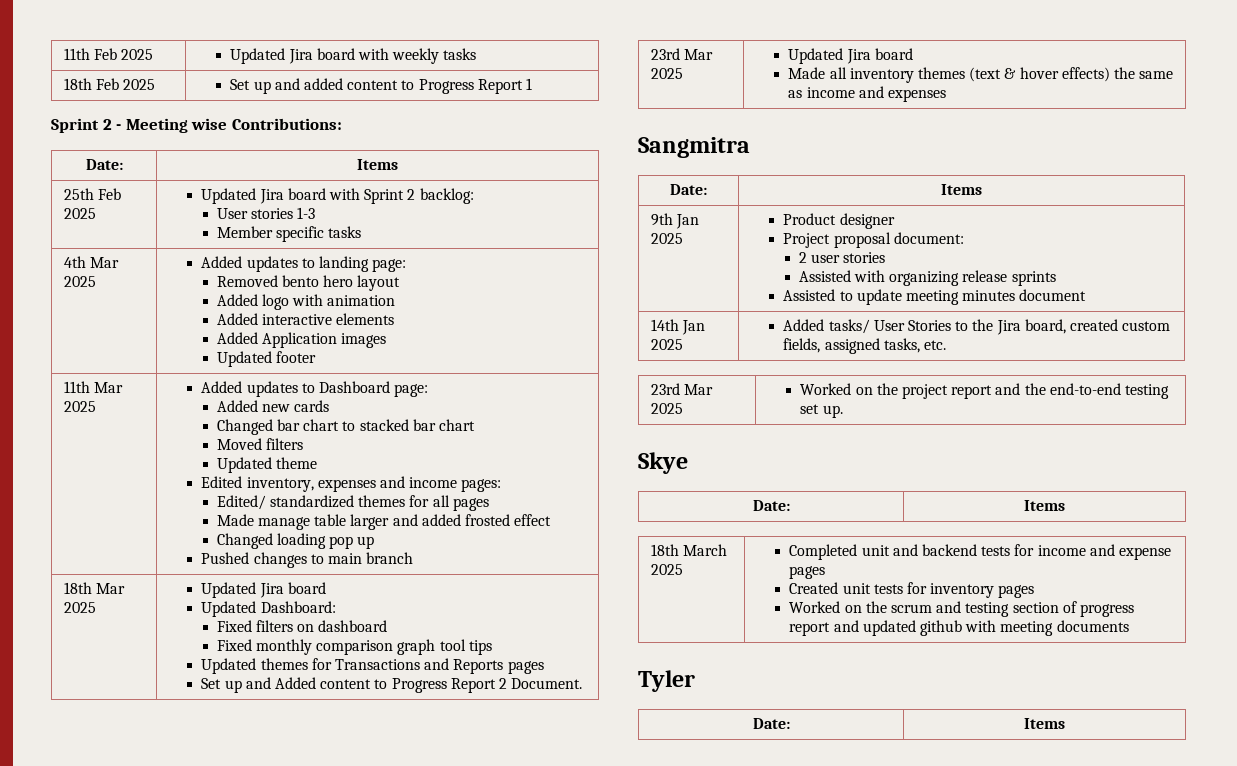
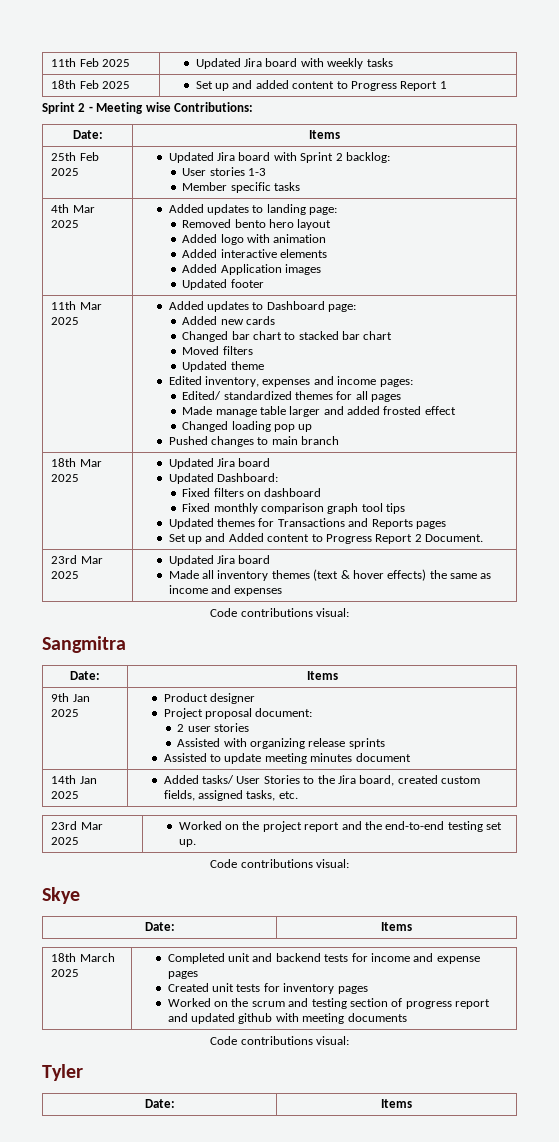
(946, 95) none -> [210,608,349,617] // Code contributions visual:
(843, 411) none -> [210,859,349,868] // Code contributions visual:
(1129, 626) none -> [210,1036,349,1045] // Code contributions visual:

